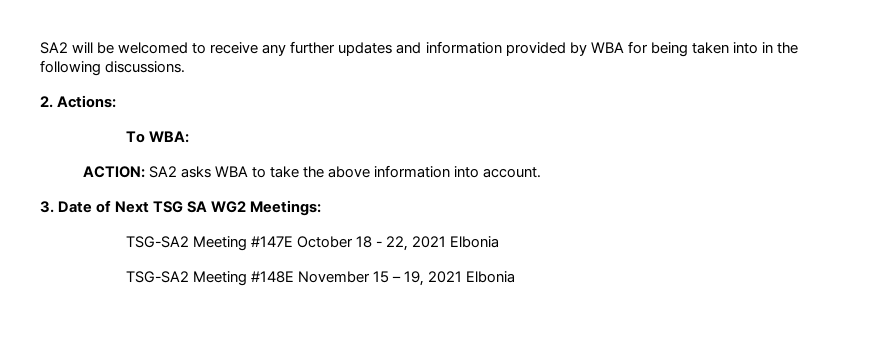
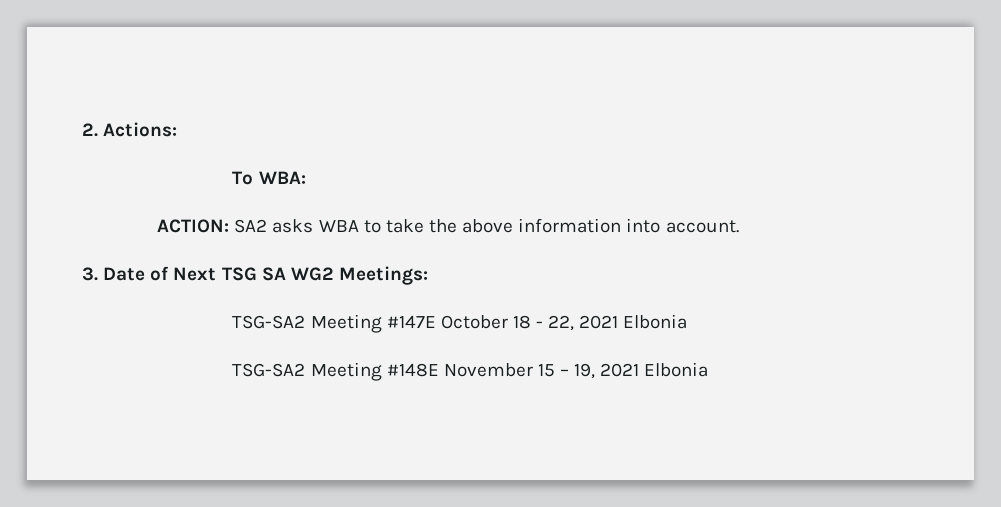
[40,41,798,57] [40,60,186,76] SA2 will be welcomed to receive any further updates and information provided by WBA for being taken into in the following discussions. // -> (82, 130) none

